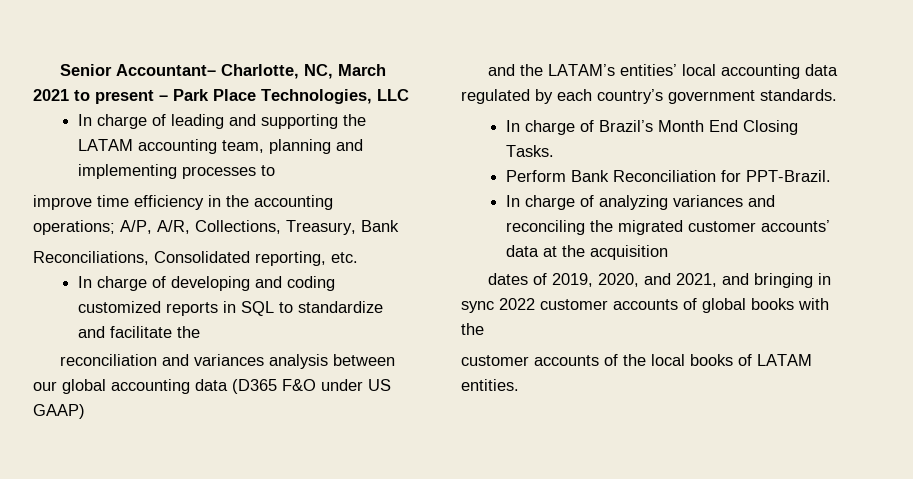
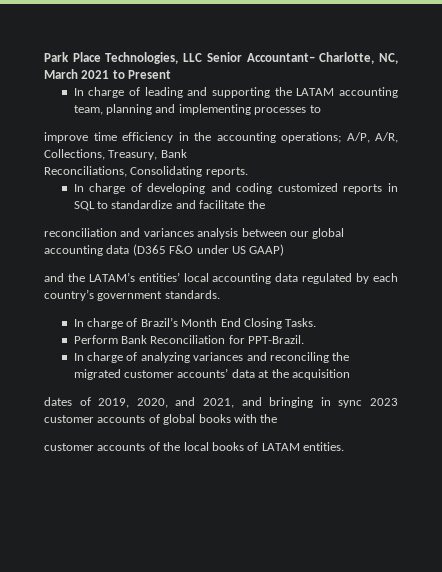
(59, 70) none -> [44,52,203,64] Park Place Technologies, LLC
[95,89,409,104] present – Park Place Technologies, LLC -> [128,70,172,79] Present
[154,251,358,266] Consolidated reporting, etc. -> [130,166,248,177] Consolidating reports.
[499,298,535,310] 2022 -> [370,398,399,406] 2023

